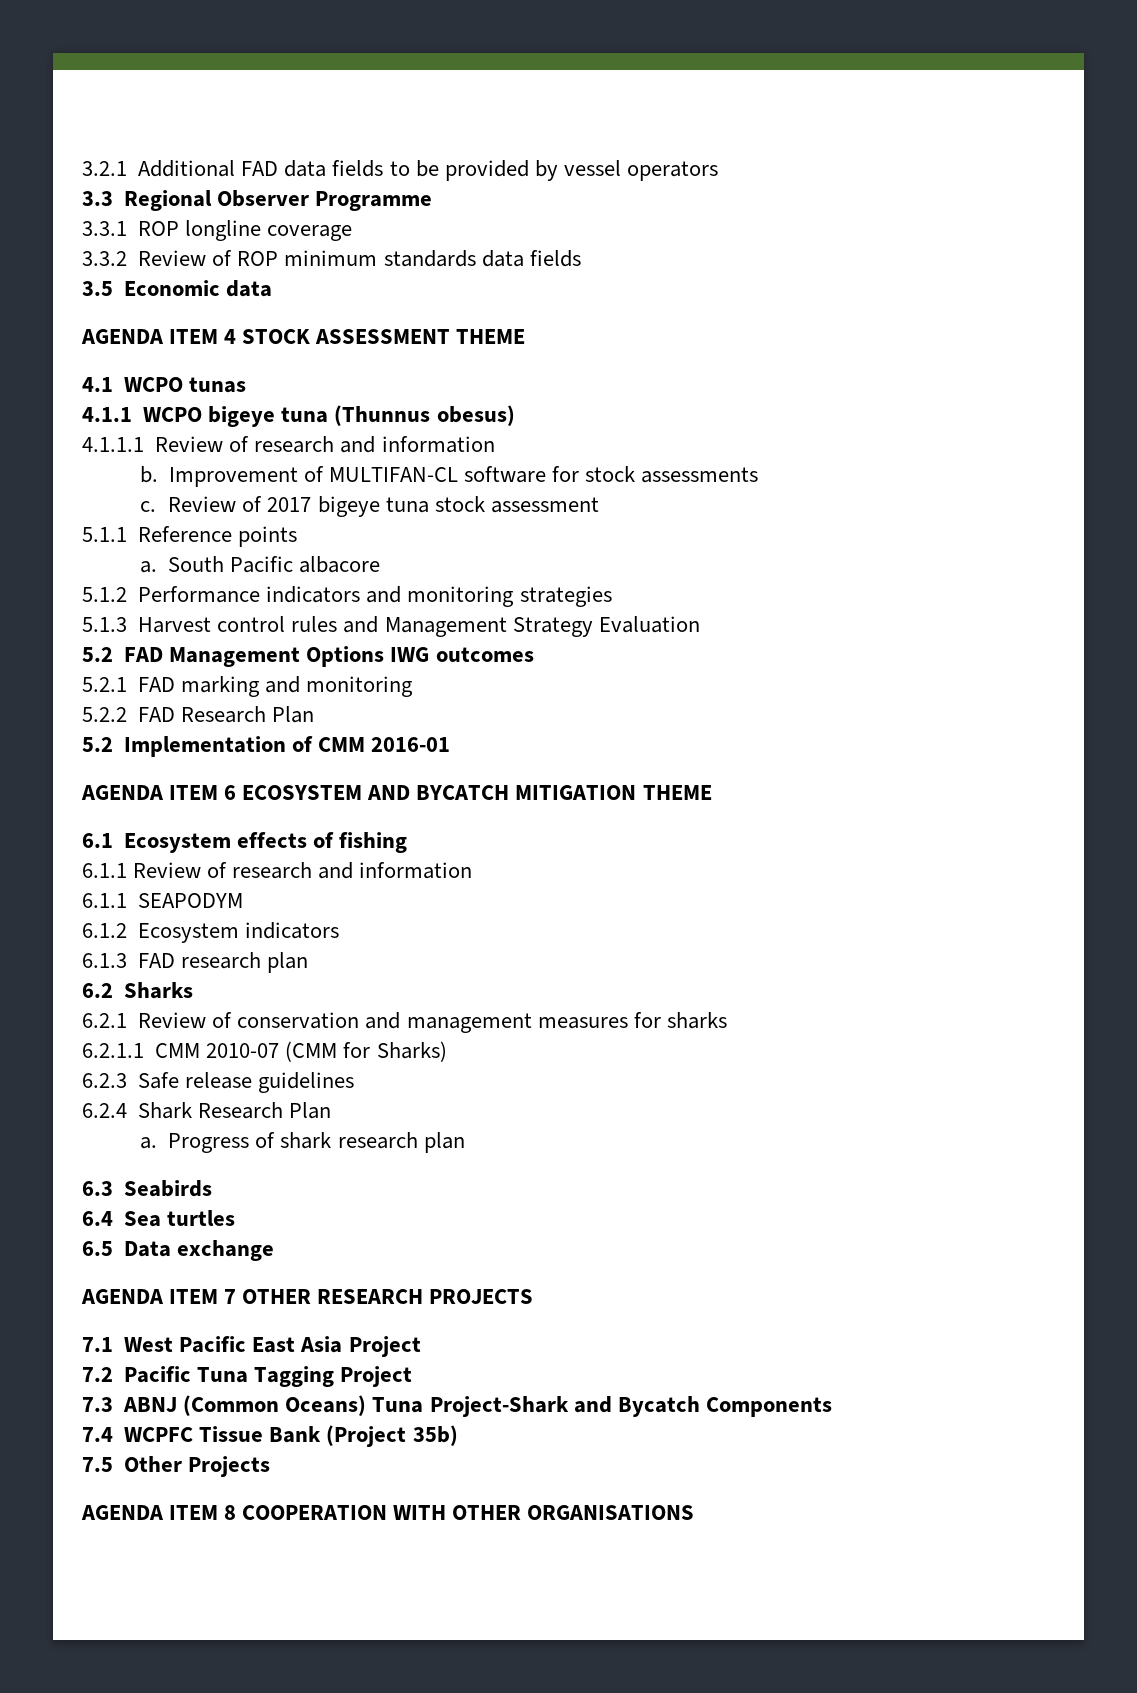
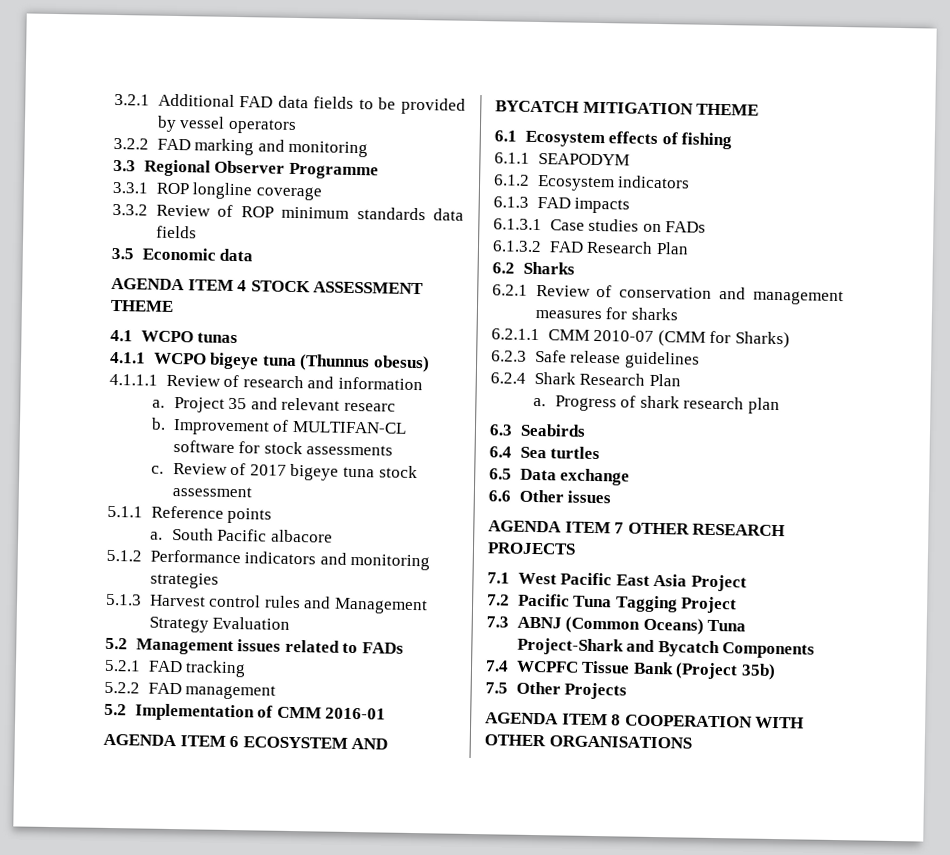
(718, 171) none -> [113,137,369,158] // 3.2.2 FAD marking and monitoring
(495, 444) none -> [152,396,397,413] // a. Project 35 and relevant researc
[124,646,534,667] FAD Management Options IWG outcomes -> [135,638,404,656] Management issues related to FADs
[181,676,414,697] marking and monitoring -> [185,660,247,678] tracking
[181,706,315,723] Research Plan -> [185,684,277,700] management
[82,862,473,879] // 6.1.1 Review of research and information -> (733, 141) none
[181,952,309,973] research plan -> [574,197,631,214] [493,218,707,233] [492,240,689,255] impacts // 6.1.3.1 Case studies on FADs // 6.1.3.2 FAD Research Plan
(275, 1250) none -> [488,489,612,504] // 6.6 Other issues

